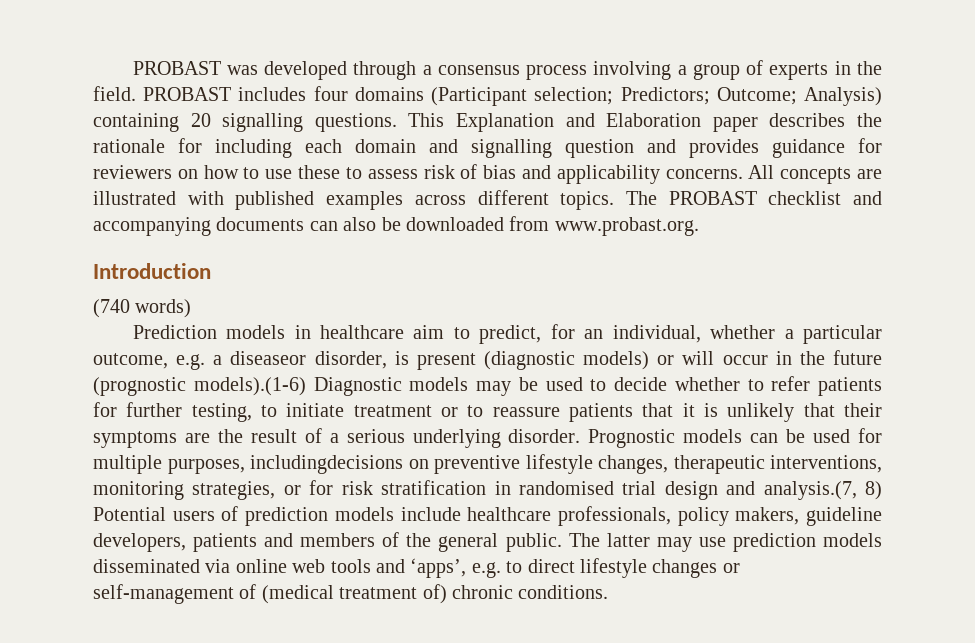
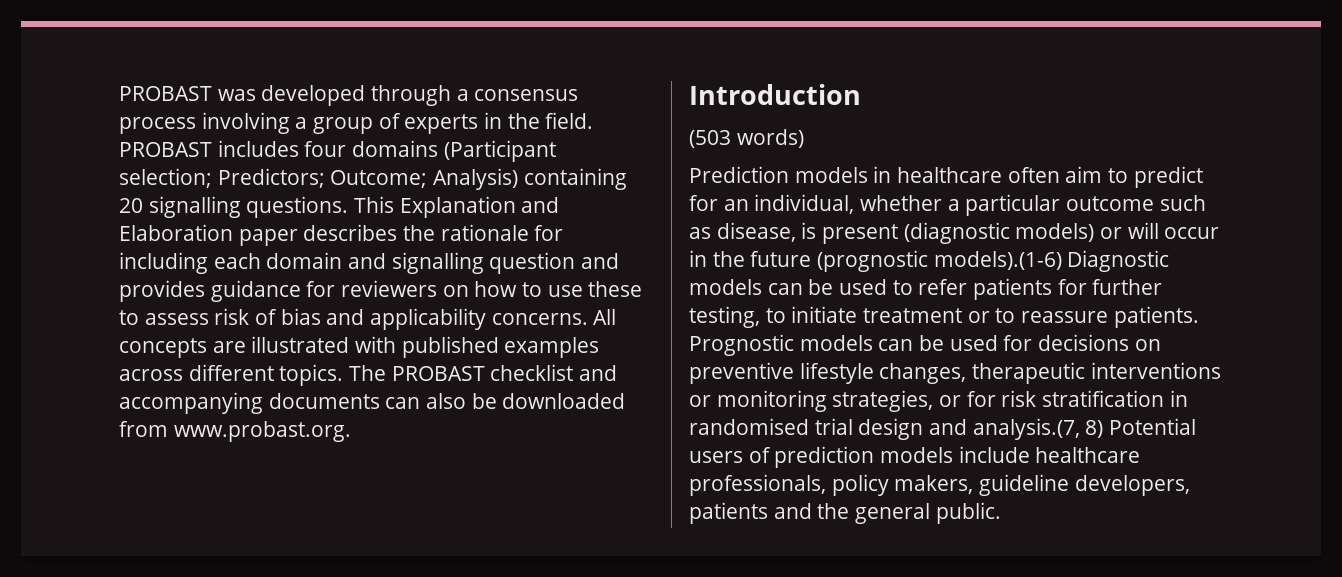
[93,299,130,318] (740 -> [689,130,731,148] (503
(404, 332) none -> [1007,167,1060,183] often
[479,325,542,344] predict, -> [1133,166,1203,188] predict
[93,351,387,370] outcome, e.g. a diseaseor disorder, -> [1066,195,1206,211] [689,222,796,242] outcome such as disease,
[476,381,511,396] may -> [767,283,803,295] can
[614,377,764,391] decide whether to -> (913, 287) none
[569,403,883,422] [93,428,581,448] patients that it is unlikely that their symptoms are the result of a serious underlying disorder. -> [1113,306,1199,328] patients.
[93,455,403,474] multiple purposes, includingdecisions -> [1038,334,1130,351] decisions
[770,455,882,473] interventions, -> [1090,362,1221,379] [689,395,711,407] interventions or
[300,532,400,547] members of -> (812, 511) none
[568,533,883,552] [93,558,740,578] [93,584,609,604] The latter may use prediction models disseminated via online web tools and ‘apps’, e.g. to direct lifestyle changes or self-management of (medical treatment of) chronic conditions. -> (1001, 513) none

